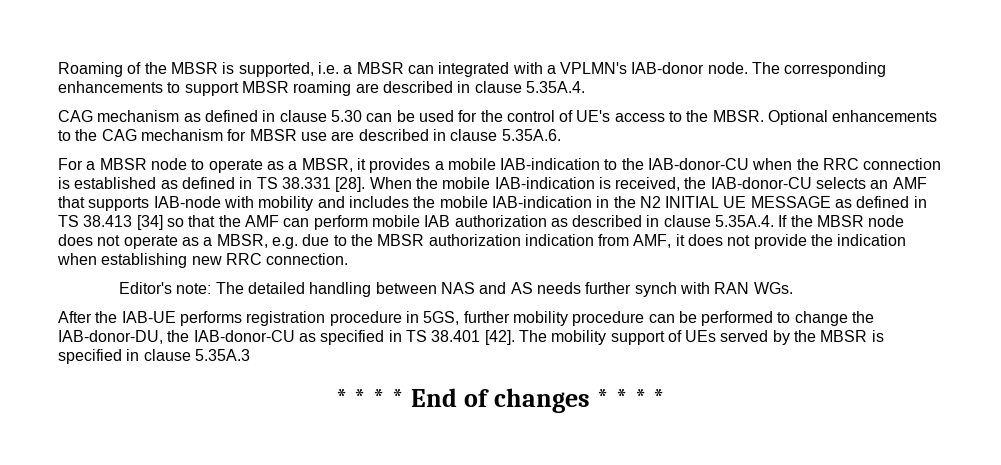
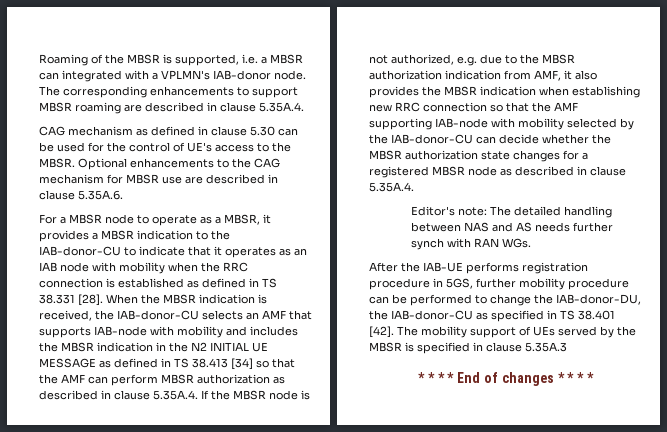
[447,158,601,170] mobile IAB-indication -> [101,230,193,240] MBSR indication
(750, 164) none -> [124,246,307,258] [39,262,165,274] to indicate that it operates as an IAB node with mobility
[442,177,595,189] mobile IAB-indication -> [163,294,255,304] MBSR indication
[439,196,592,208] mobile IAB-indication -> [61,342,153,352] MBSR indication
[371,215,451,227] mobile IAB -> [161,374,194,384] MBSR
[58,234,268,249] does not operate as a MBSR, -> [301,390,310,400] [369,54,454,65] is not authorized,
[688,234,834,249] does not provide the -> [575,70,597,80] [369,86,477,98] also provides the MBSR
[266,253,349,265] connection. -> [423,102,578,112] [369,118,634,130] [369,134,611,144] [369,150,588,162] [369,166,626,178] [369,182,414,192] connection so that the AMF supporting IAB-node with mobility selected by the IAB-donor-CU can decide whether the MBSR authorization state changes for a registered MBSR node as described in clause 5.35A.4.

